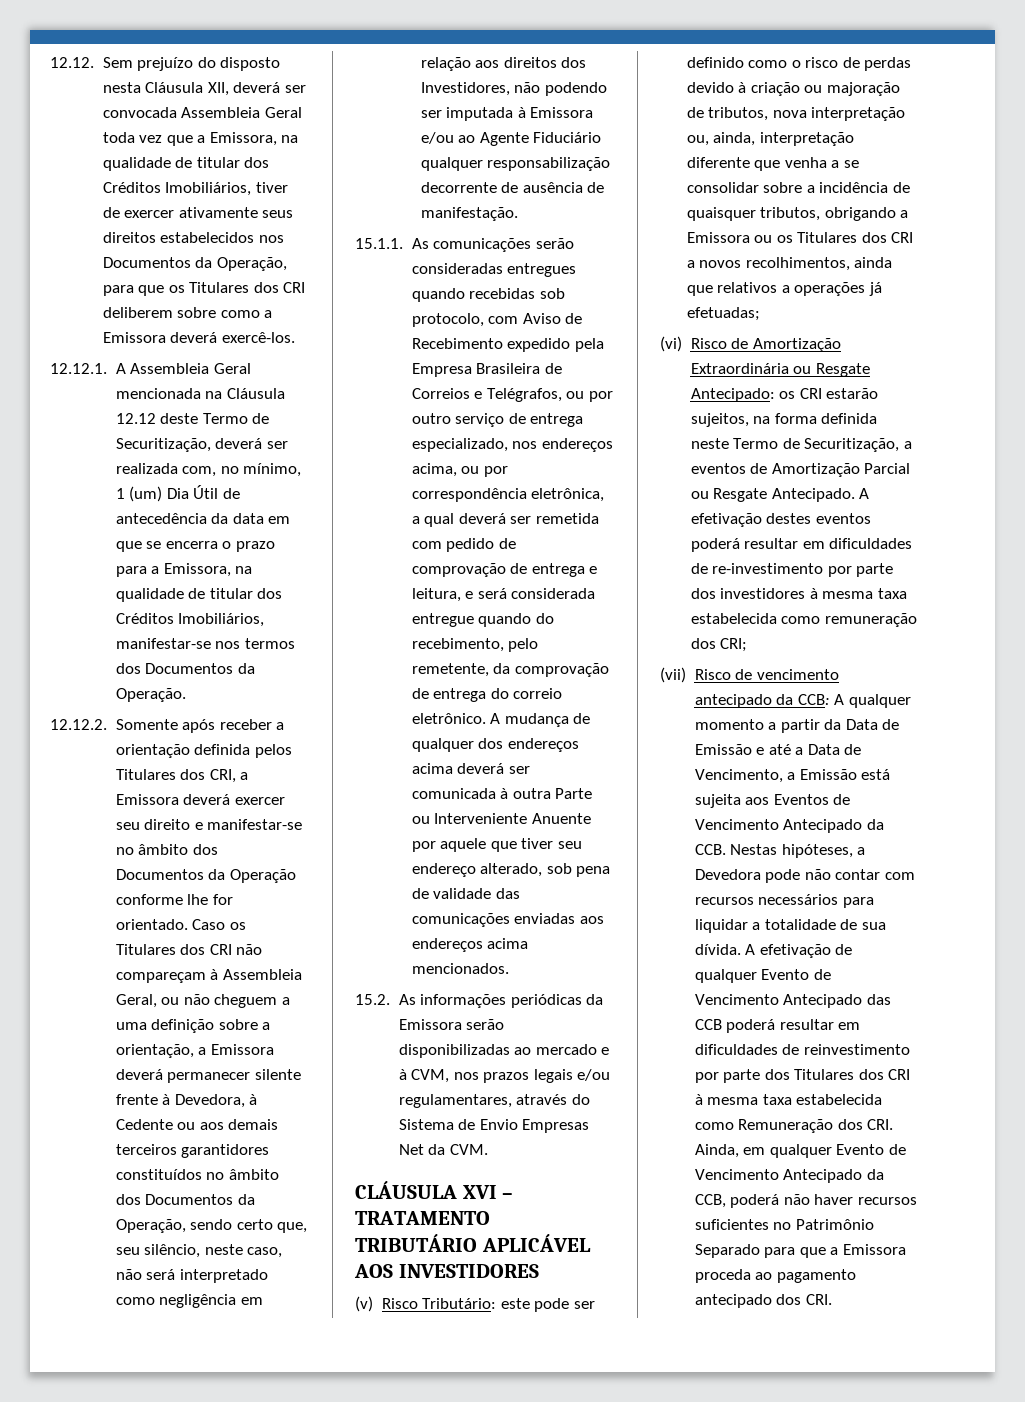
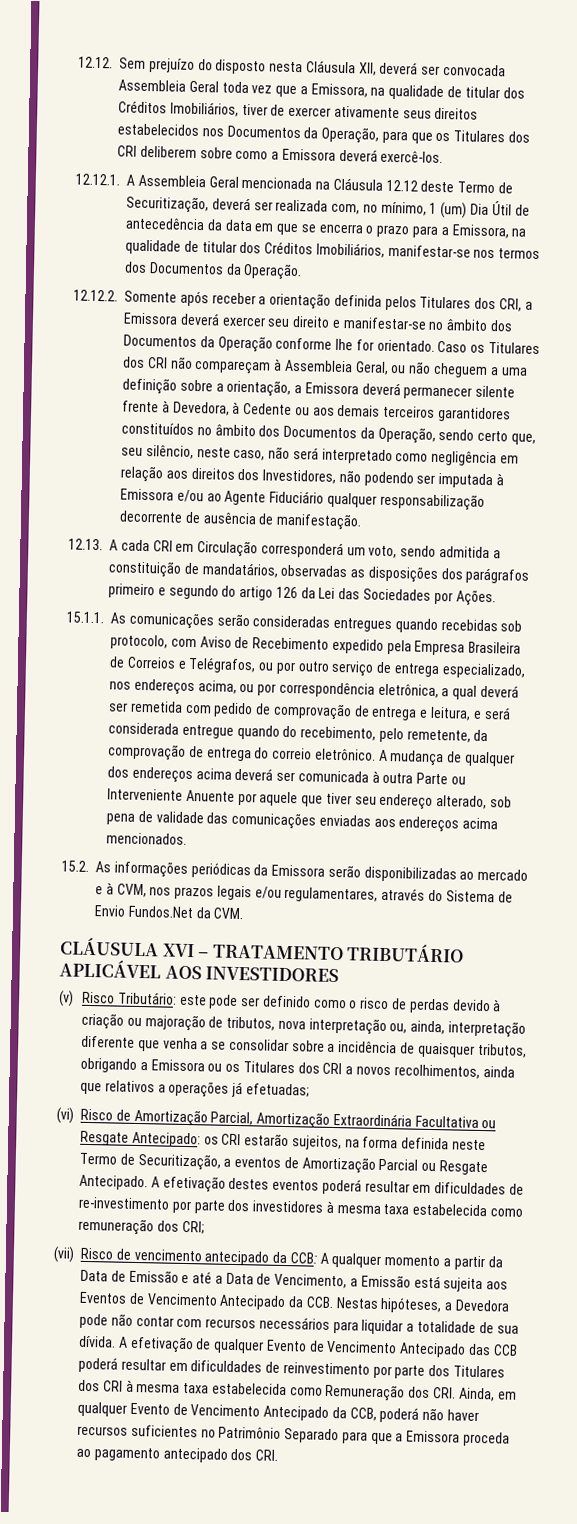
(518, 214) none -> [68,538,501,559] [108,560,530,584] [108,583,496,607] // 12.13. A cada CRI em Circulação corresponderá um voto, sendo admitida a constituição de mandatários, observadas as disposições dos parágrafos primeiro e segundo do artigo 126 da Lei das Sociedades por Ações.
[522,1119,590,1133] [398,1144,424,1155] Empresas Net -> [127,905,194,919] Fundos.Net
[690,363,789,374] Extraordinária -> [210,1111,479,1129] Parcial, Amortização Extraordinária Facultativa

